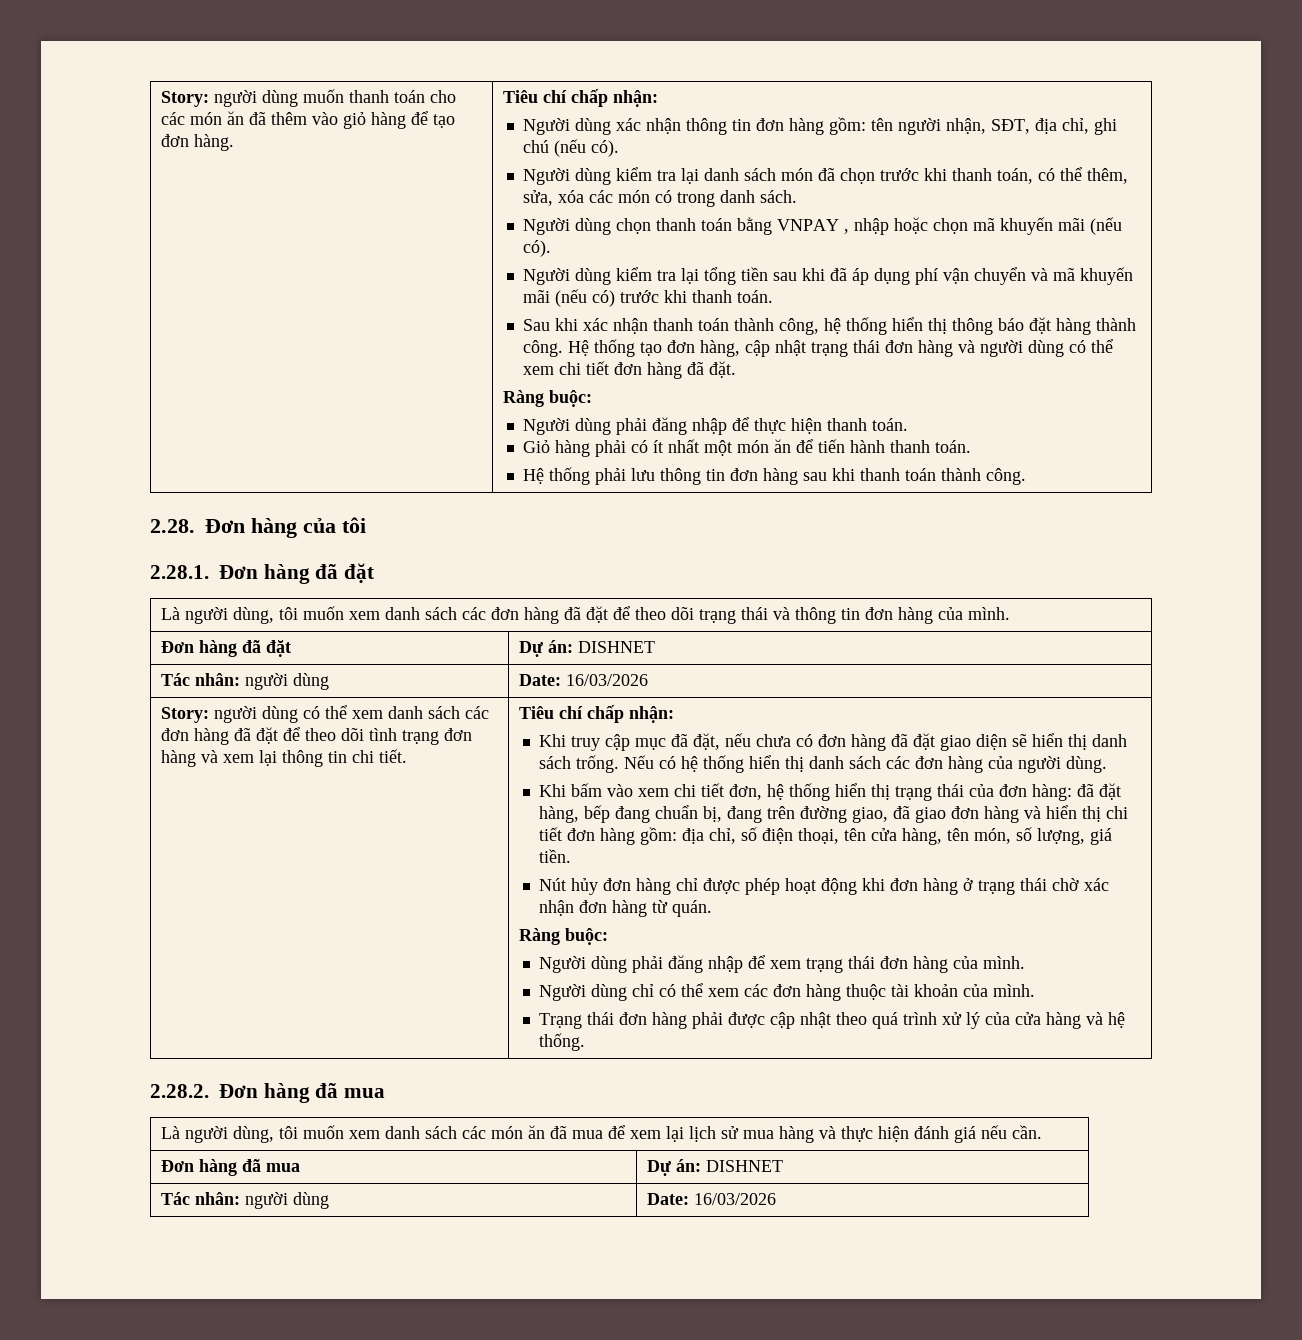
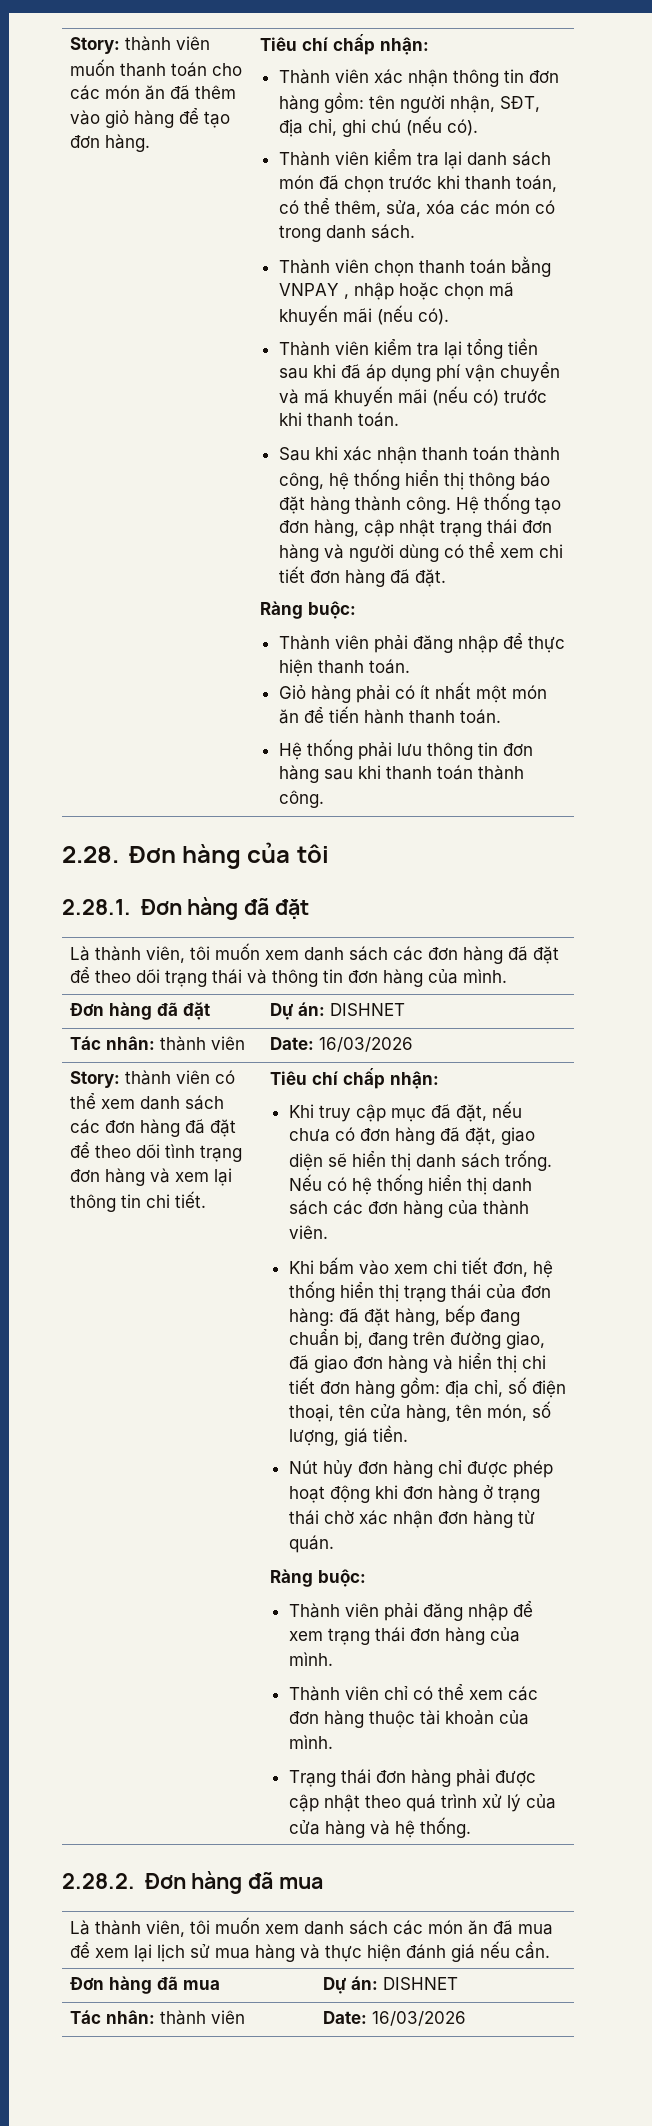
[161,90,299,107] Story: người dùng -> [69,36,210,54] Story: thành viên
[523,118,612,135] Người dùng -> [278,69,369,84] Thành viên
[523,168,612,185] Người dùng -> [278,151,369,166] Thành viên
[523,218,612,235] Người dùng -> [278,259,369,274] Thành viên
[523,268,612,285] Người dùng -> [278,341,369,356] Thành viên
[523,418,612,435] Người dùng -> [278,635,369,650] Thành viên
[185,607,275,624] người dùng, -> [94,946,185,963] thành viên,
[245,673,330,690] người dùng -> [159,1036,245,1051] thành viên
[214,706,299,723] người dùng -> [124,1070,210,1085] thành viên
[913,733,936,750] đặt -> [464,1127,496,1145] đặt,
[1018,756,1108,773] người dùng. -> [482,1200,529,1215] [288,1225,328,1239] thành viên.
[539,956,628,973] Người dùng -> [288,1603,379,1618] Thành viên
[539,984,628,1001] Người dùng -> [288,1686,379,1701] Thành viên
[185,1126,275,1143] người dùng, -> [94,1920,185,1937] thành viên,
[245,1192,330,1209] người dùng -> [159,2010,245,2025] thành viên

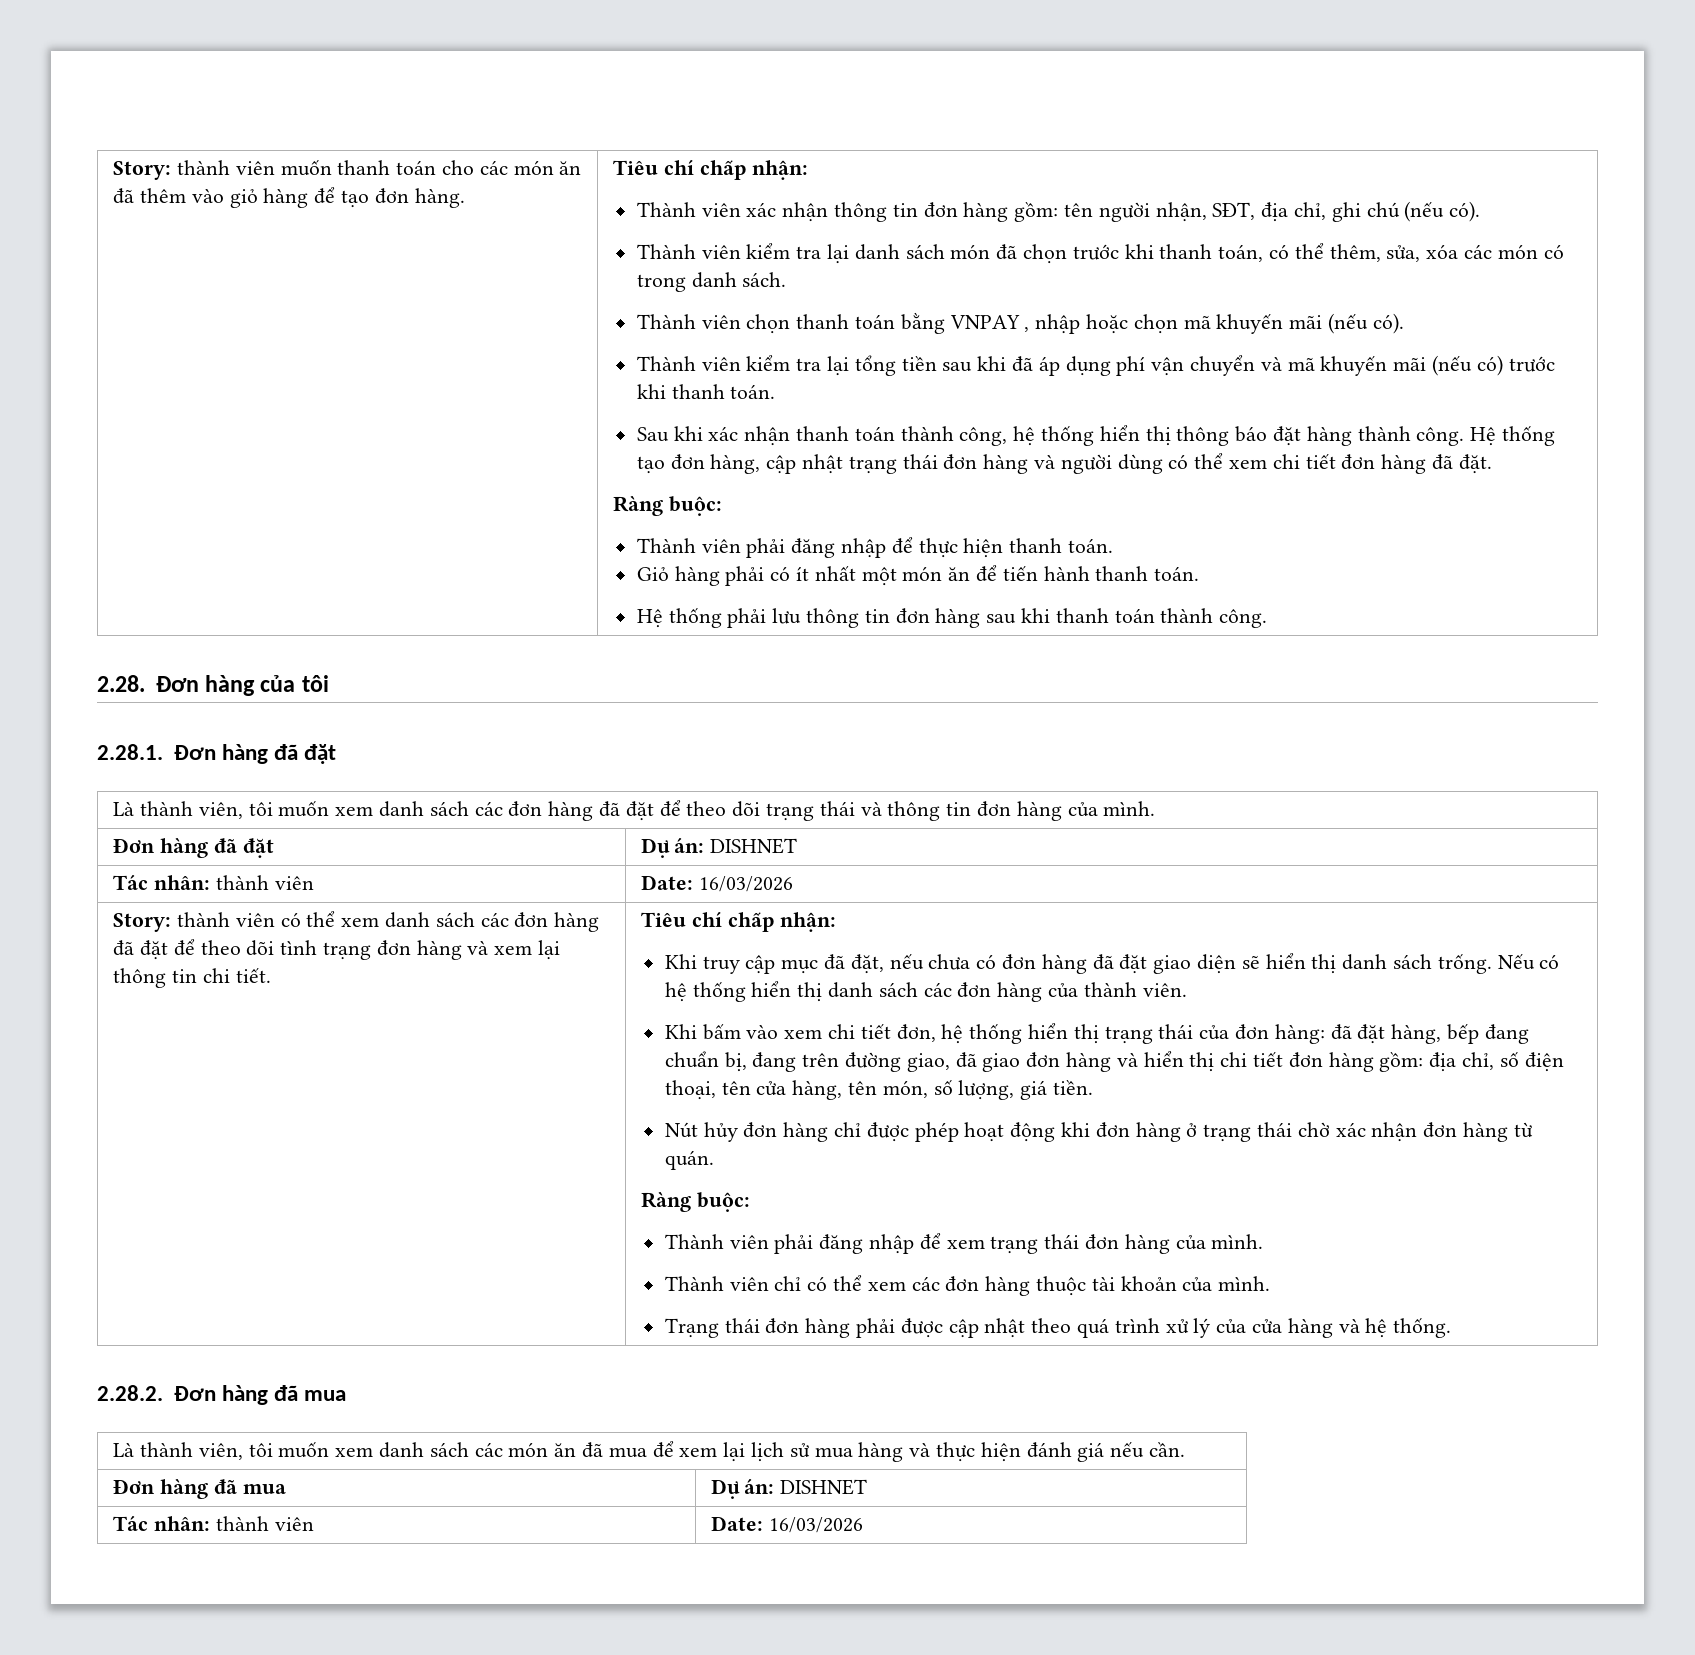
[464,1127,496,1145] đặt, -> [1119,954,1148,974] đặt

